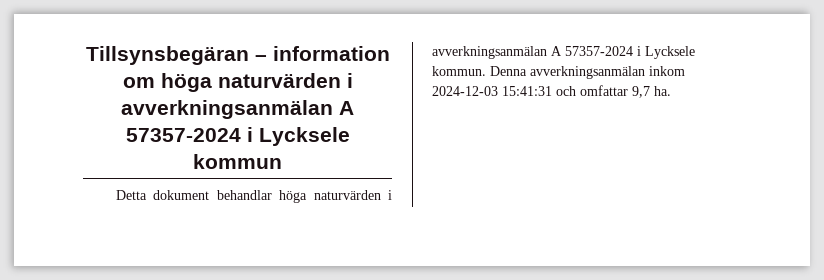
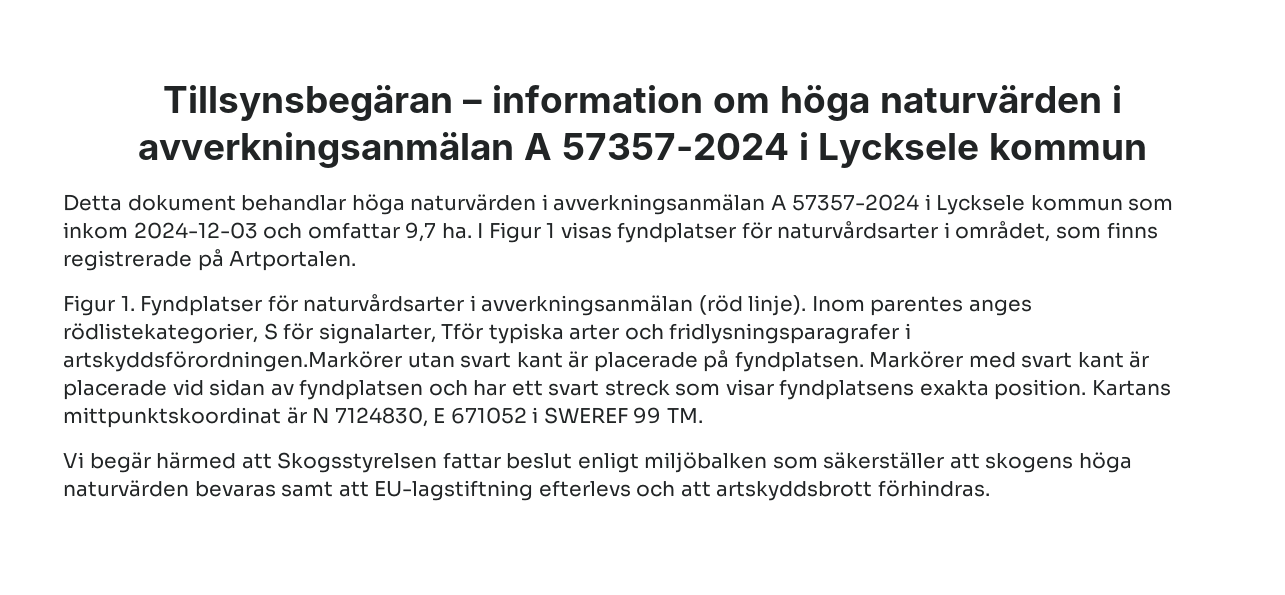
[432,66,645,79] kommun. Denna avverkningsanmälan -> [1030,195,1174,211] kommun som
[502,86,552,96] 15:41:31 -> (258, 230) none
(671, 91) none -> [477,221,1158,243] [63,249,357,271] [63,294,1032,316] [63,323,911,344] [63,350,1150,372] [63,379,1172,400] [63,407,703,428] [63,452,1132,473] [63,480,990,501] I Figur 1 visas fyndplatser för naturvårdsarter i området, som finns registrerade på Artportalen. // Figur 1. Fyndplatser för naturvårdsarter i avverkningsanmälan (röd linje). Inom parentes anges rödlistekategorier, S för signalarter, Tför typiska arter och fridlysningsparagrafer i artskyddsförordningen.Markörer utan svart kant är placerade på fyndplatsen. Markörer med svart kant är placerade vid sidan av fyndplatsen och har ett svart streck som visar fyndplatsens exakta position. Kartans mittpunktskoordinat är N 7124830, E 671052 i SWEREF 99 TM. // Vi begär härmed att Skogsstyrelsen fattar beslut enligt miljöbalken som säkerställer att skogens höga naturvärden bevaras samt att EU-lagstiftning efterlevs och att artskyddsbrott förhindras.

